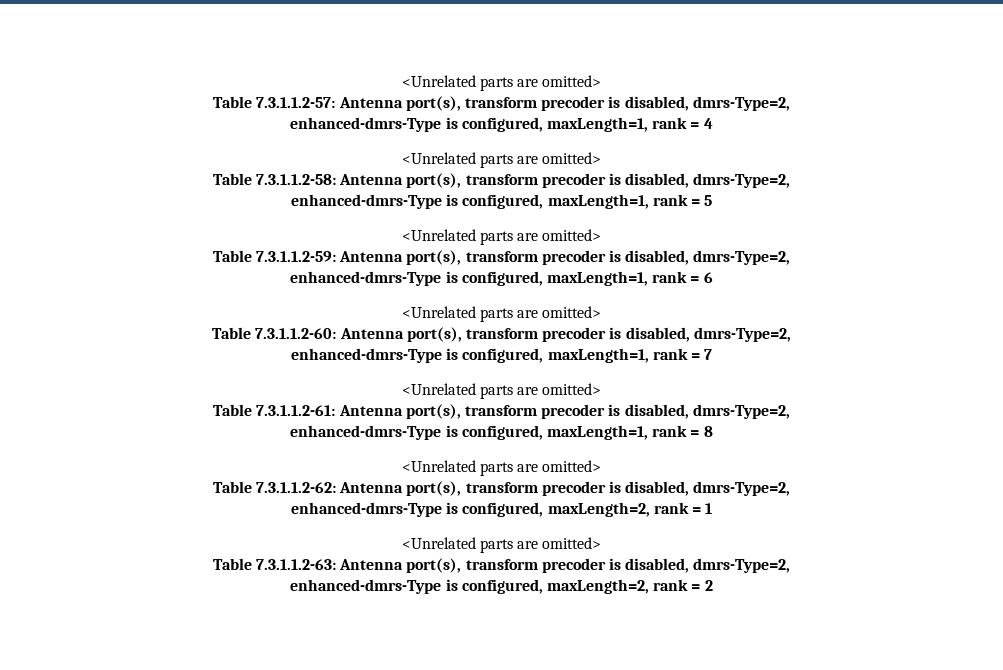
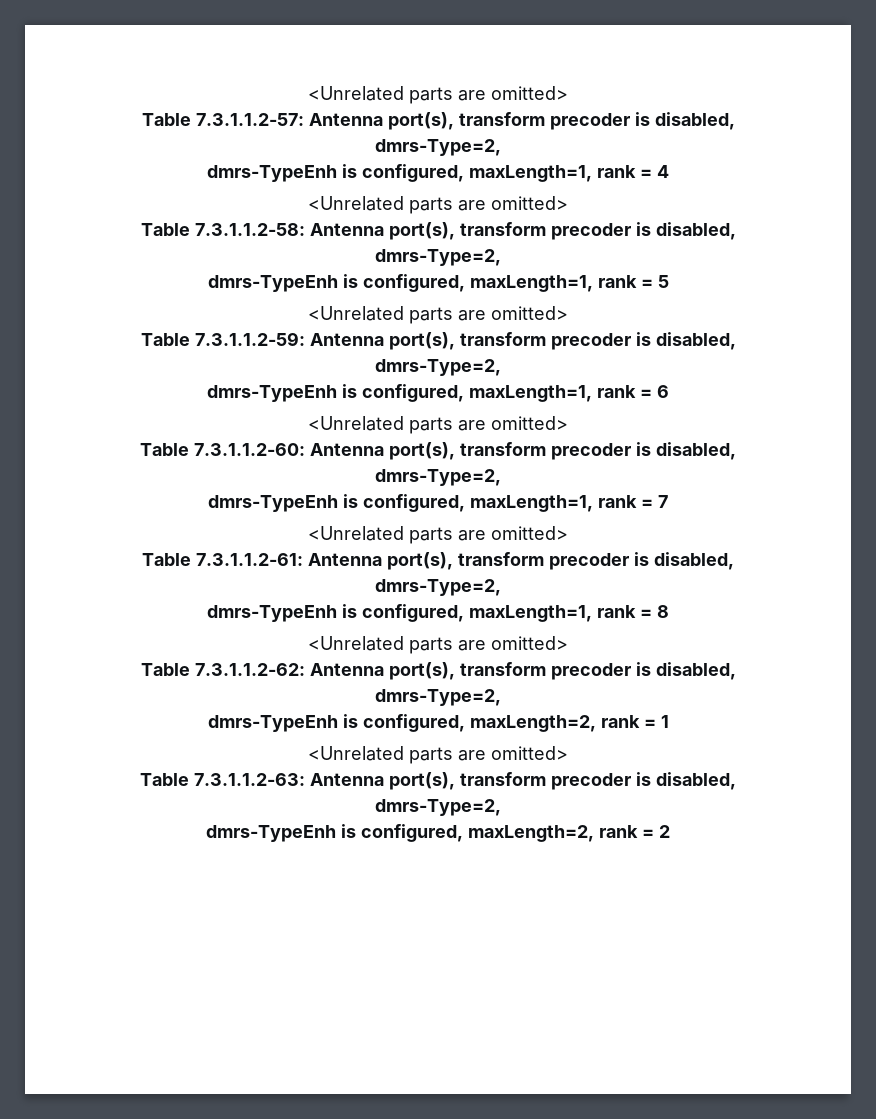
[290,117,442,132] enhanced-dmrs-Type -> [207,165,337,182] dmrs-TypeEnh
[290,194,442,209] enhanced-dmrs-Type -> [207,275,338,292] dmrs-TypeEnh
[290,271,442,286] enhanced-dmrs-Type -> [207,385,337,402] dmrs-TypeEnh
[290,348,442,363] enhanced-dmrs-Type -> [208,495,338,512] dmrs-TypeEnh
[290,425,442,440] enhanced-dmrs-Type -> [207,605,337,622] dmrs-TypeEnh
[290,502,442,517] enhanced-dmrs-Type -> [207,715,338,732] dmrs-TypeEnh
[290,579,442,594] enhanced-dmrs-Type -> [206,825,336,842] dmrs-TypeEnh

